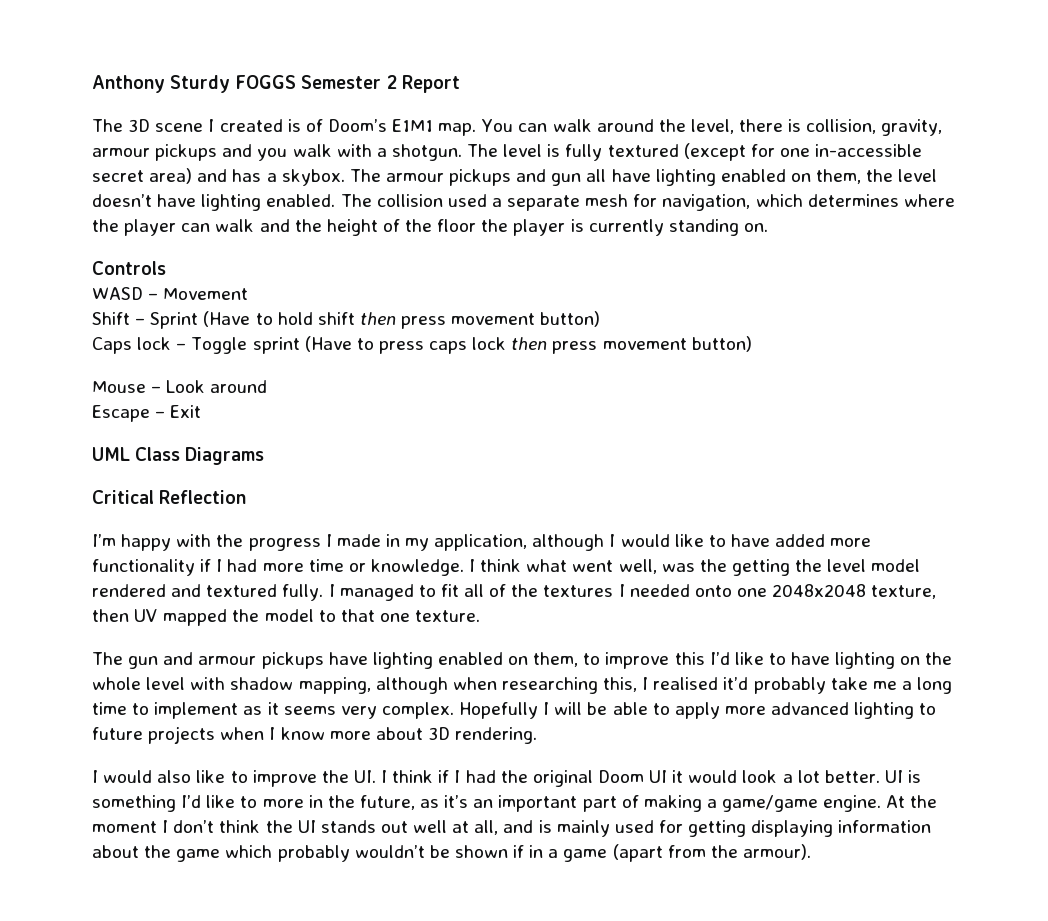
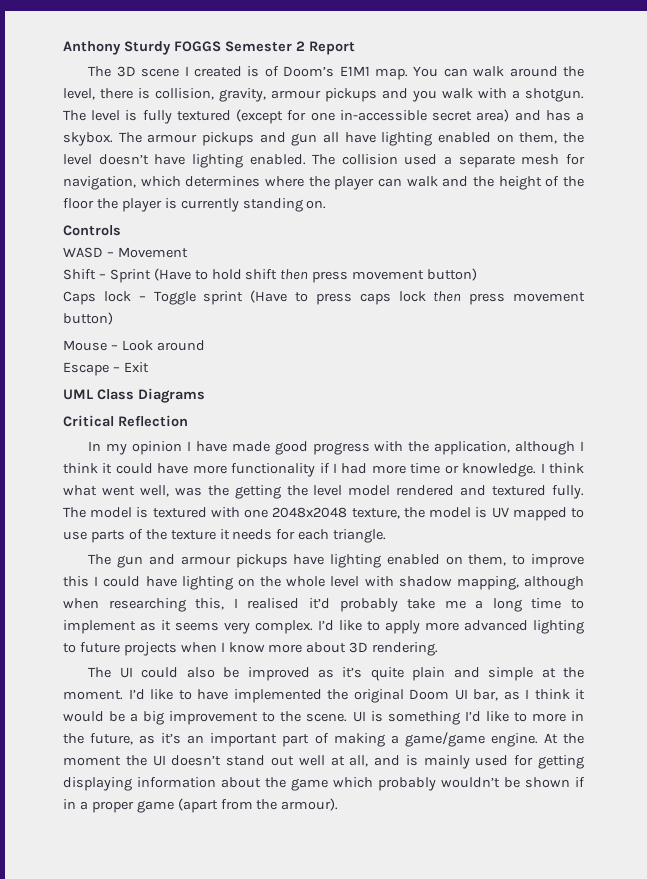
[92,534,826,551] I’m happy with the progress I made in my application, although I would like to have added -> [88,441,584,455] [63,463,189,474] In my opinion I have made good progress with the application, although I think it could have
[328,584,937,601] [92,609,481,626] I managed to fit all of the textures I needed onto one 2048x2048 texture, then UV mapped the model to that one texture. -> [63,507,584,521] [63,529,387,543] The model is textured with one 2048x2048 texture, the model is UV mapped to use parts of the texture it needs for each triangle.
[709,652,786,665] I’d like to -> [94,576,141,587] I could
[459,702,648,719] Hopefully I will be able -> [318,620,362,631] I’d like
[92,770,880,787] I would also like to improve the UI. I think if I had the original Doom UI it would look a lot better. -> [88,667,584,681] [63,689,585,703] [63,711,348,725] The UI could also be improved as it’s quite plain and simple at the moment. I’d like to have implemented the original Doom UI bar, as I think it would be a big improvement to the scene.
[162,820,376,833] I don’t think the UI stands -> [125,755,266,766] the UI doesn’t stand
(559, 853) none -> [91,801,134,813] proper

